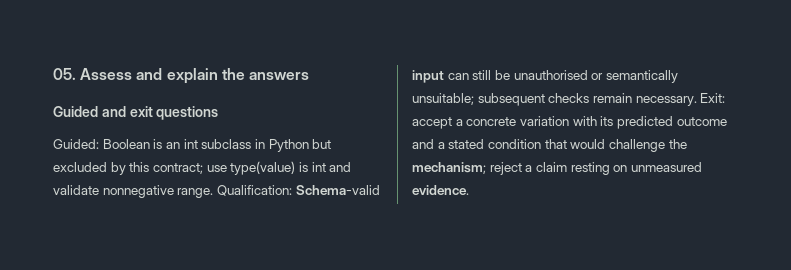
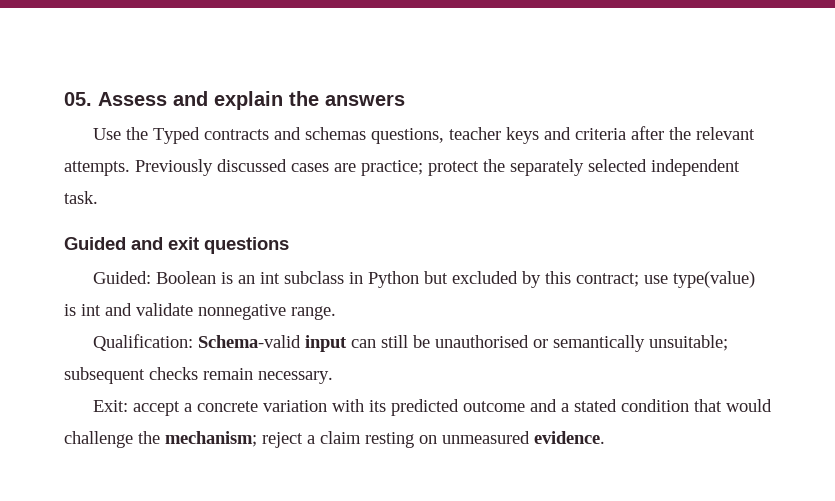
(309, 76) none -> [92,126,755,144] [64,159,740,176] [64,191,98,204] // Use the Typed contracts and schemas questions, teacher keys and criteria after the relevant attempts. Previously discussed cases are practice; protect the separately selected independent task.
(214, 193) none -> (336, 313) //
(697, 101) none -> (333, 377) //

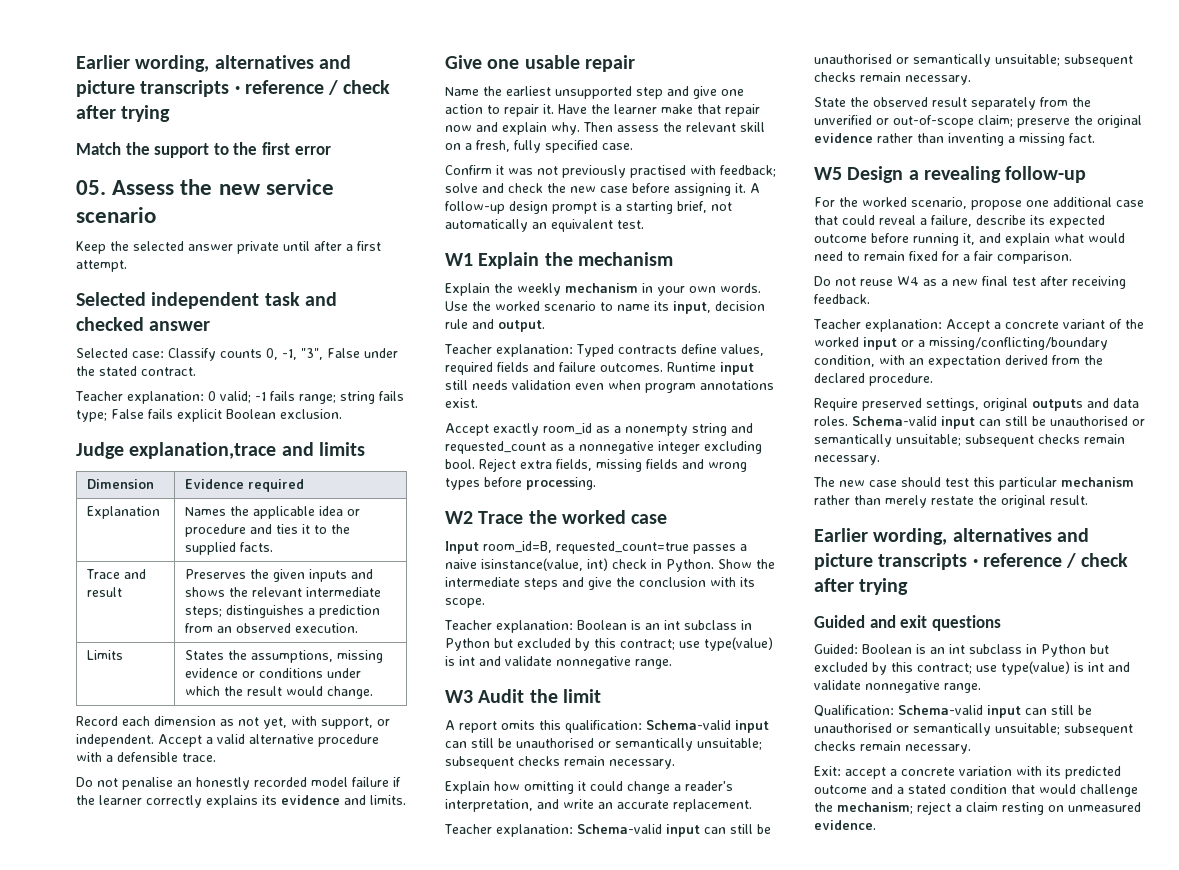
[64,91,405,110] [92,126,755,144] [64,159,740,176] [64,191,98,204] 05. Assess and explain the answers // Use the Typed contracts and schemas questions, teacher keys and criteria after the relevant attempts. Previously discussed cases are practice; protect the separately selected independent task. -> [76,55,351,72] [76,80,391,97] [76,105,171,122] [76,142,331,158] [76,179,334,195] [76,207,156,223] [76,241,381,254] [76,260,127,272] [76,292,337,309] [76,317,211,331] [76,348,398,361] [76,366,196,376] [75,391,404,404] [76,409,342,422] [76,442,365,459] [86,479,154,489] [184,479,304,492] [86,506,160,519] [184,506,360,519] [184,524,350,537] [184,542,273,555] [85,569,146,579] [86,587,122,597] [184,569,373,582] [184,587,381,597] [184,605,380,618] [184,623,358,633] [86,650,123,660] [184,650,383,663] [184,668,361,678] [184,686,373,699] [76,716,390,729] [76,734,379,747] [76,752,216,762] [76,777,401,790] [76,795,406,808] [445,55,635,72] [445,86,744,99] [445,104,760,117] [445,122,765,135] [445,140,633,153] [445,165,776,178] [445,183,760,196] [445,201,732,214] [445,219,644,232] [445,252,673,269] [445,283,761,296] [445,301,765,314] [445,319,545,332] [444,344,764,357] [445,362,754,375] [445,380,774,393] [445,398,478,408] [445,423,753,436] [445,441,762,454] [445,458,747,472] [445,477,596,490] [445,510,668,524] [445,541,747,554] [445,558,775,572] [445,577,755,590] [445,598,485,608] [444,620,752,633] [445,637,773,651] [445,656,672,669] [445,689,601,703] [445,720,769,733] [445,738,762,751] [445,756,675,769] [445,781,733,794] [445,799,752,812] [444,824,771,837] [814,54,1133,67] [814,72,971,85] [814,97,1091,110] [814,115,1142,128] [814,133,1095,146] [814,166,1087,183] [814,197,1144,210] [814,215,1105,228] [814,233,1125,246] [814,251,1072,264] [814,276,1126,289] [814,294,870,304] [813,319,1144,332] [814,337,1108,350] [814,355,1103,368] [814,373,933,386] [814,398,1139,411] [814,416,1145,429] [814,434,1125,447] [814,455,880,465] [813,477,1134,490] [814,495,1088,508] [814,528,1089,545] [814,553,1129,570] [814,578,909,595] Earlier wording, alternatives and picture transcripts · reference / check after trying // Match the support to the first error // 05. Assess the new service scenario // Keep the selected answer private until after a first attempt. // Selected independent task and checked answer // Selected case: Classify counts 0, -1, "3", False under the stated contract. // Teacher explanation: 0 valid; -1 fails range; string fails type; False fails explicit Boolean exclusion. // Judge explanation,trace and limits // Dimension | Evidence required // Explanation | Names the applicable idea or procedure and ties it to the supplied facts. // Trace and result | Preserves the given inputs and shows the relevant intermediate steps; distinguishes a prediction from an observed execution. // Limits | States the assumptions, missing evidence or conditions under which the result would change. // Record each dimension as not yet, with support, or independent. Accept a valid alternative procedure with a defensible trace. // Do not penalise an honestly recorded model failure if the learner correctly explains its evidence and limits. // Give one usable repair // Name the earliest unsupported step and give one action to repair it. Have the learner make that repair now and explain why. Then assess the relevant skill on a fresh, fully specified case. // Confirm it was not previously practised with feedback; solve and check the new case before assigning it. A follow-up design prompt is a starting brief, not automatically an equivalent test. // W1 Explain the mechanism // Explain the weekly mechanism in your own words. Use the worked scenario to name its input, decision rule and output. // Teacher explanation: Typed contracts define values, required fields and failure outcomes. Runtime input still needs validation even when program annotations exist. // Accept exactly room_id as a nonempty string and requested_count as a nonnegative integer excluding bool. Reject extra fields, missing fields and wrong types before processing. // W2 Trace the worked case // Input room_id=B, requested_count=true passes a naive isinstance(value, int) check in Python. Show the intermediate steps and give the conclusion with its scope. // Teacher explanation: Boolean is an int subclass in Python but excluded by this contract; use type(value) is int and validate nonnegative range. // W3 Audit the limit // A report omits this qualification: Schema-valid input can still be unauthorised or semantically unsuitable; subsequent checks remain necessary. // Explain how omitting it could change a reader's interpretation, and write an accurate replacement. // Teacher explanation: Schema-valid input can still be unauthorised or semantically unsuitable; subsequent checks remain necessary. // State the observed result separately from the unverified or out-of-scope claim; preserve the original evidence rather than inventing a missing fact. // W5 Design a revealing follow-up // For the worked scenario, propose one additional case that could reveal a failure, describe its expected outcome before running it, and explain what would need to remain fixed for a fair comparison. // Do not reuse W4 as a new final test after receiving feedback. // Teacher explanation: Accept a concrete variant of the worked input or a missing/conflicting/boundary condition, with an expectation derived from the declared procedure. // Require preserved settings, original outputs and data roles. Schema-valid input can still be unauthorised or semantically unsuitable; subsequent checks remain necessary. // The new case should test this particular mechanism rather than merely restate the original result. // Earlier wording, alternatives and picture transcripts · reference / check after trying

